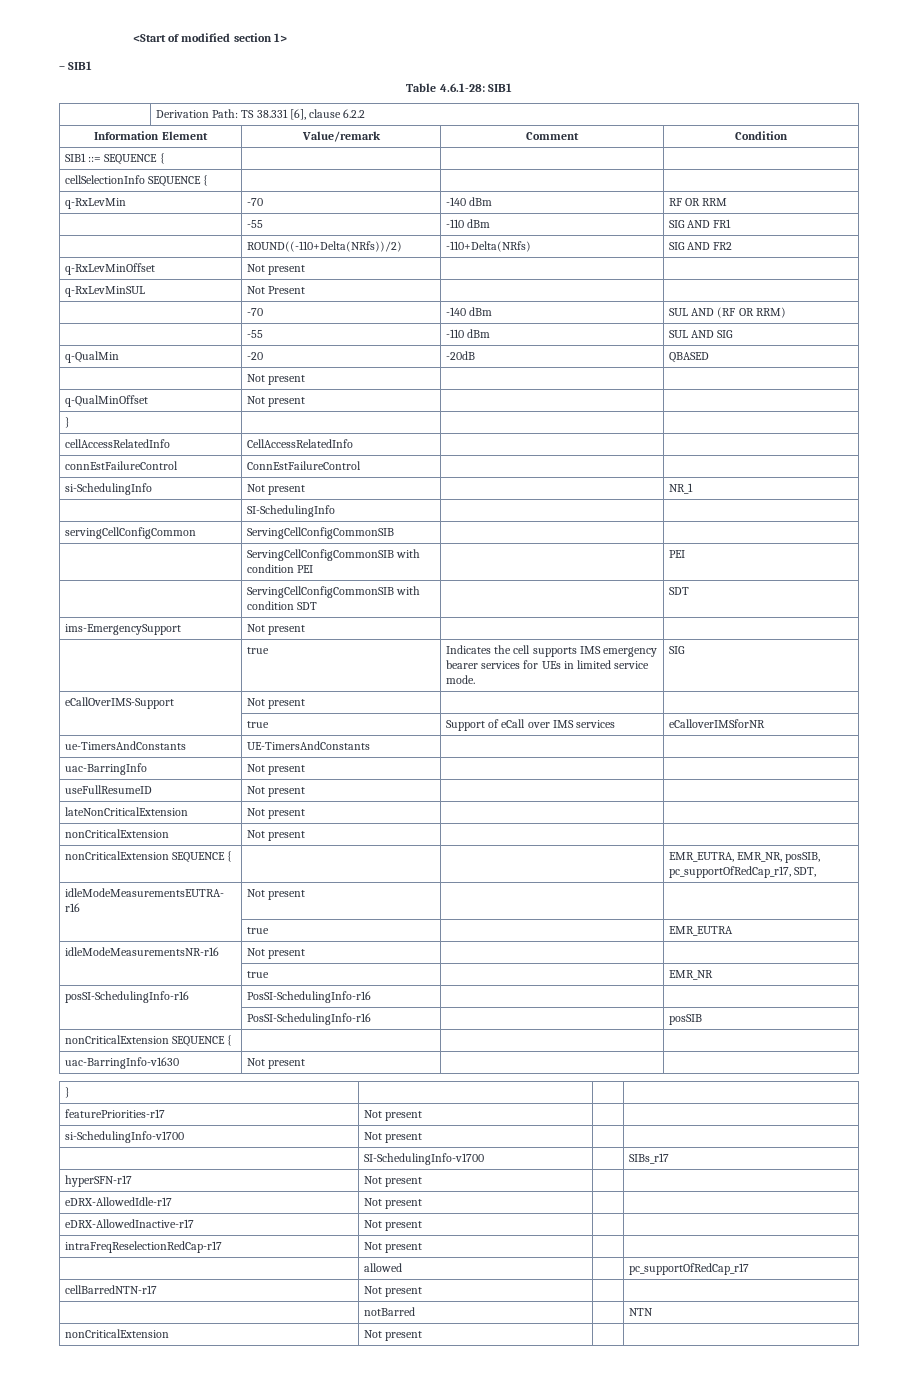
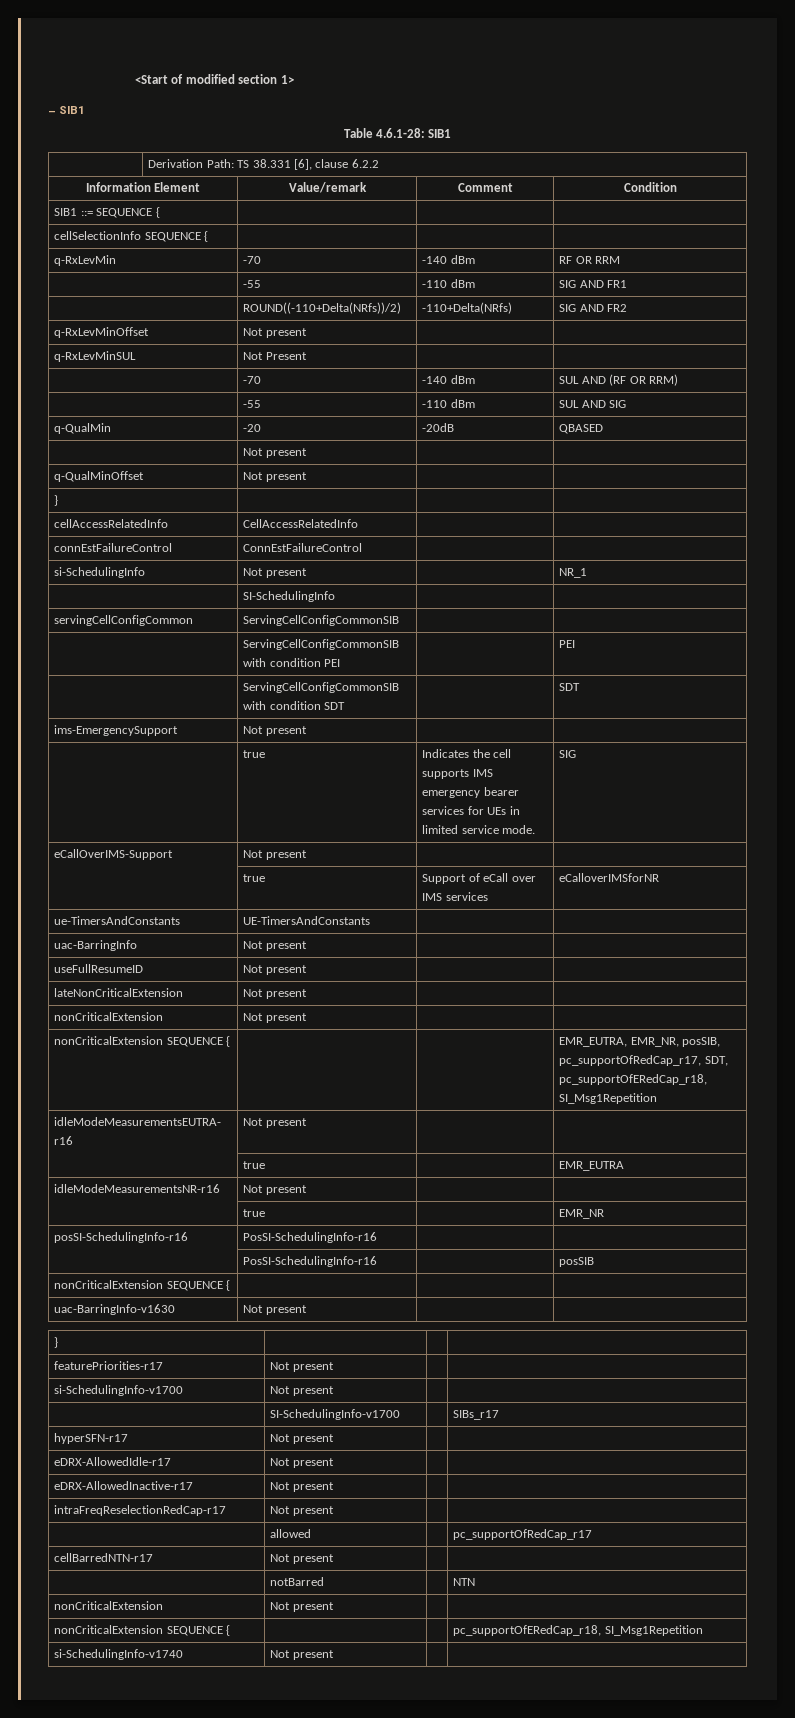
(817, 872) none -> [559,1074,708,1085] [559,1093,658,1104] pc_supportOfERedCap_r18, SI_Msg1Repetition
(423, 1336) none -> [54,1625,231,1636] [453,1625,703,1636] [54,1649,184,1660] [270,1650,334,1660] // nonCriticalExtension SEQUENCE { | | | pc_supportOfERedCap_r18, SI_Msg1Repetition // si-SchedulingInfo-v1740 | Not present | |

